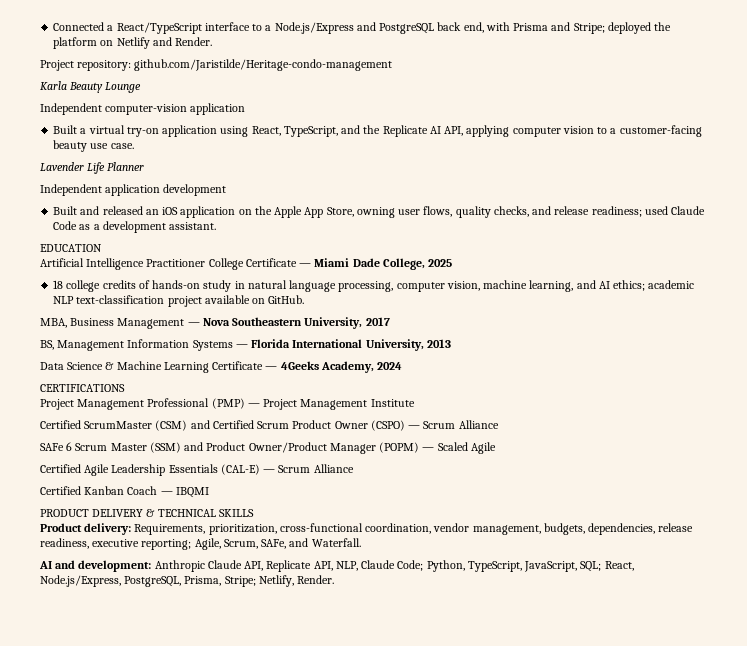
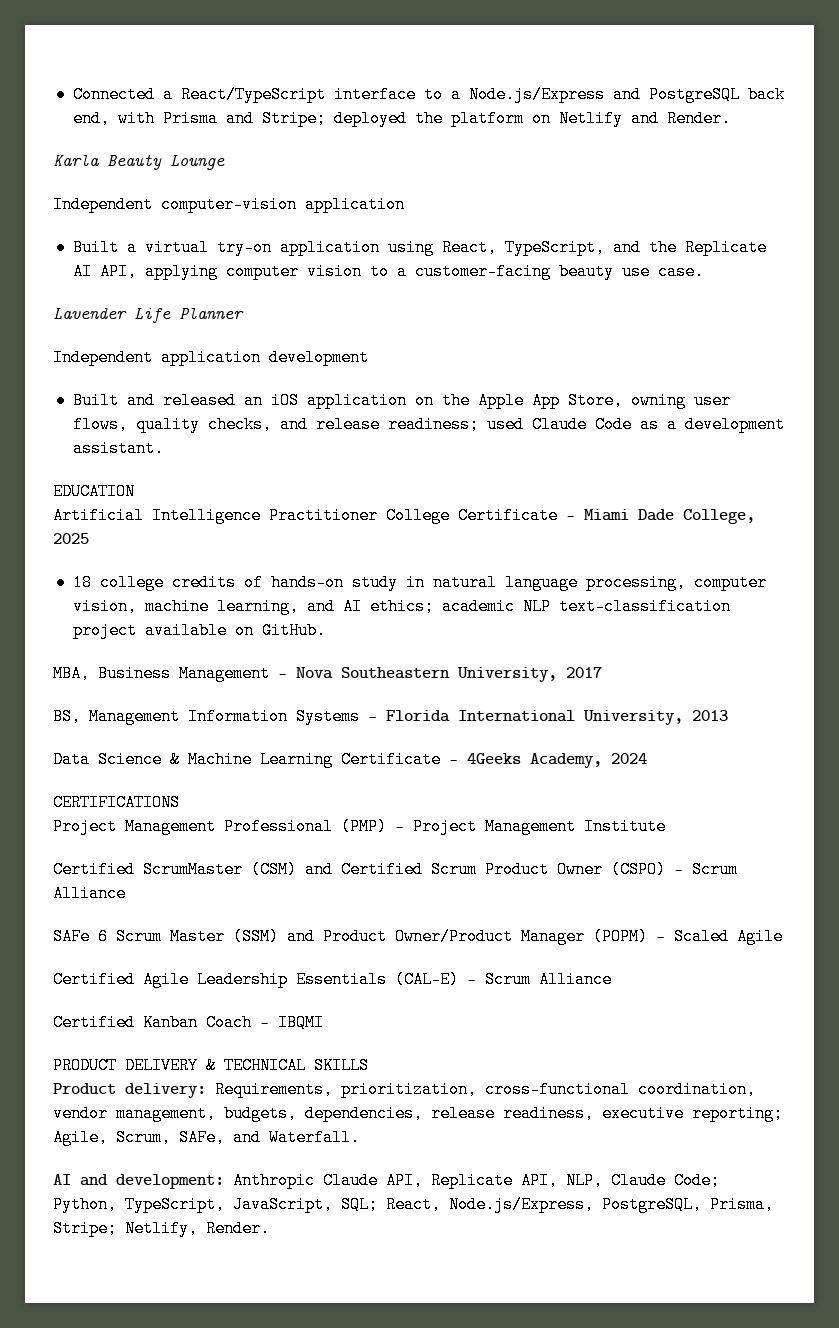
[40,59,393,71] // Project repository: github.com/Jaristilde/Heritage-condo-management -> (731, 118) none

